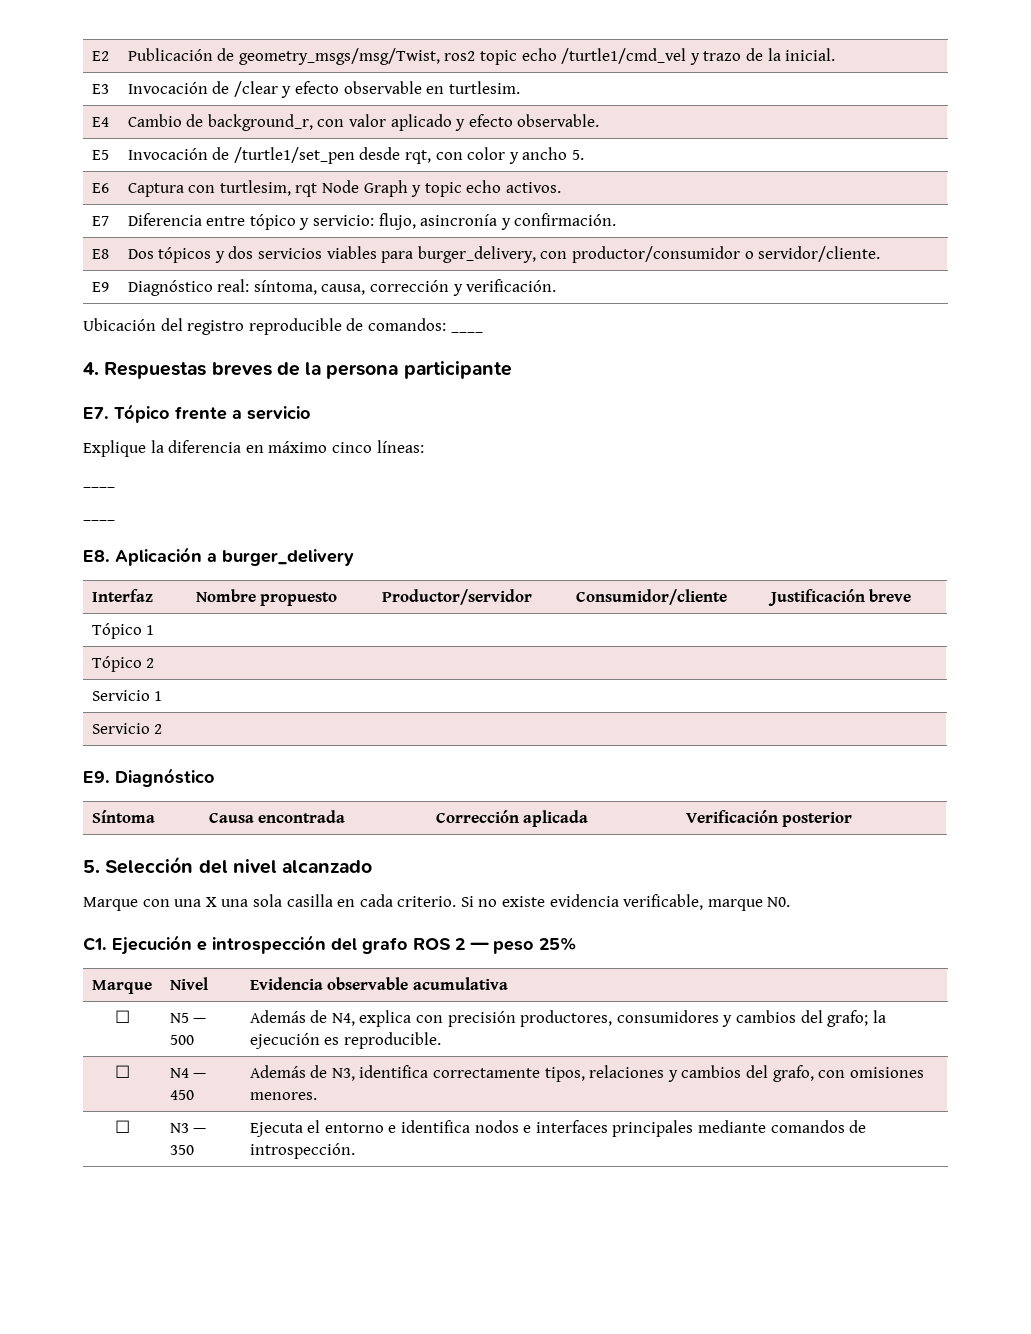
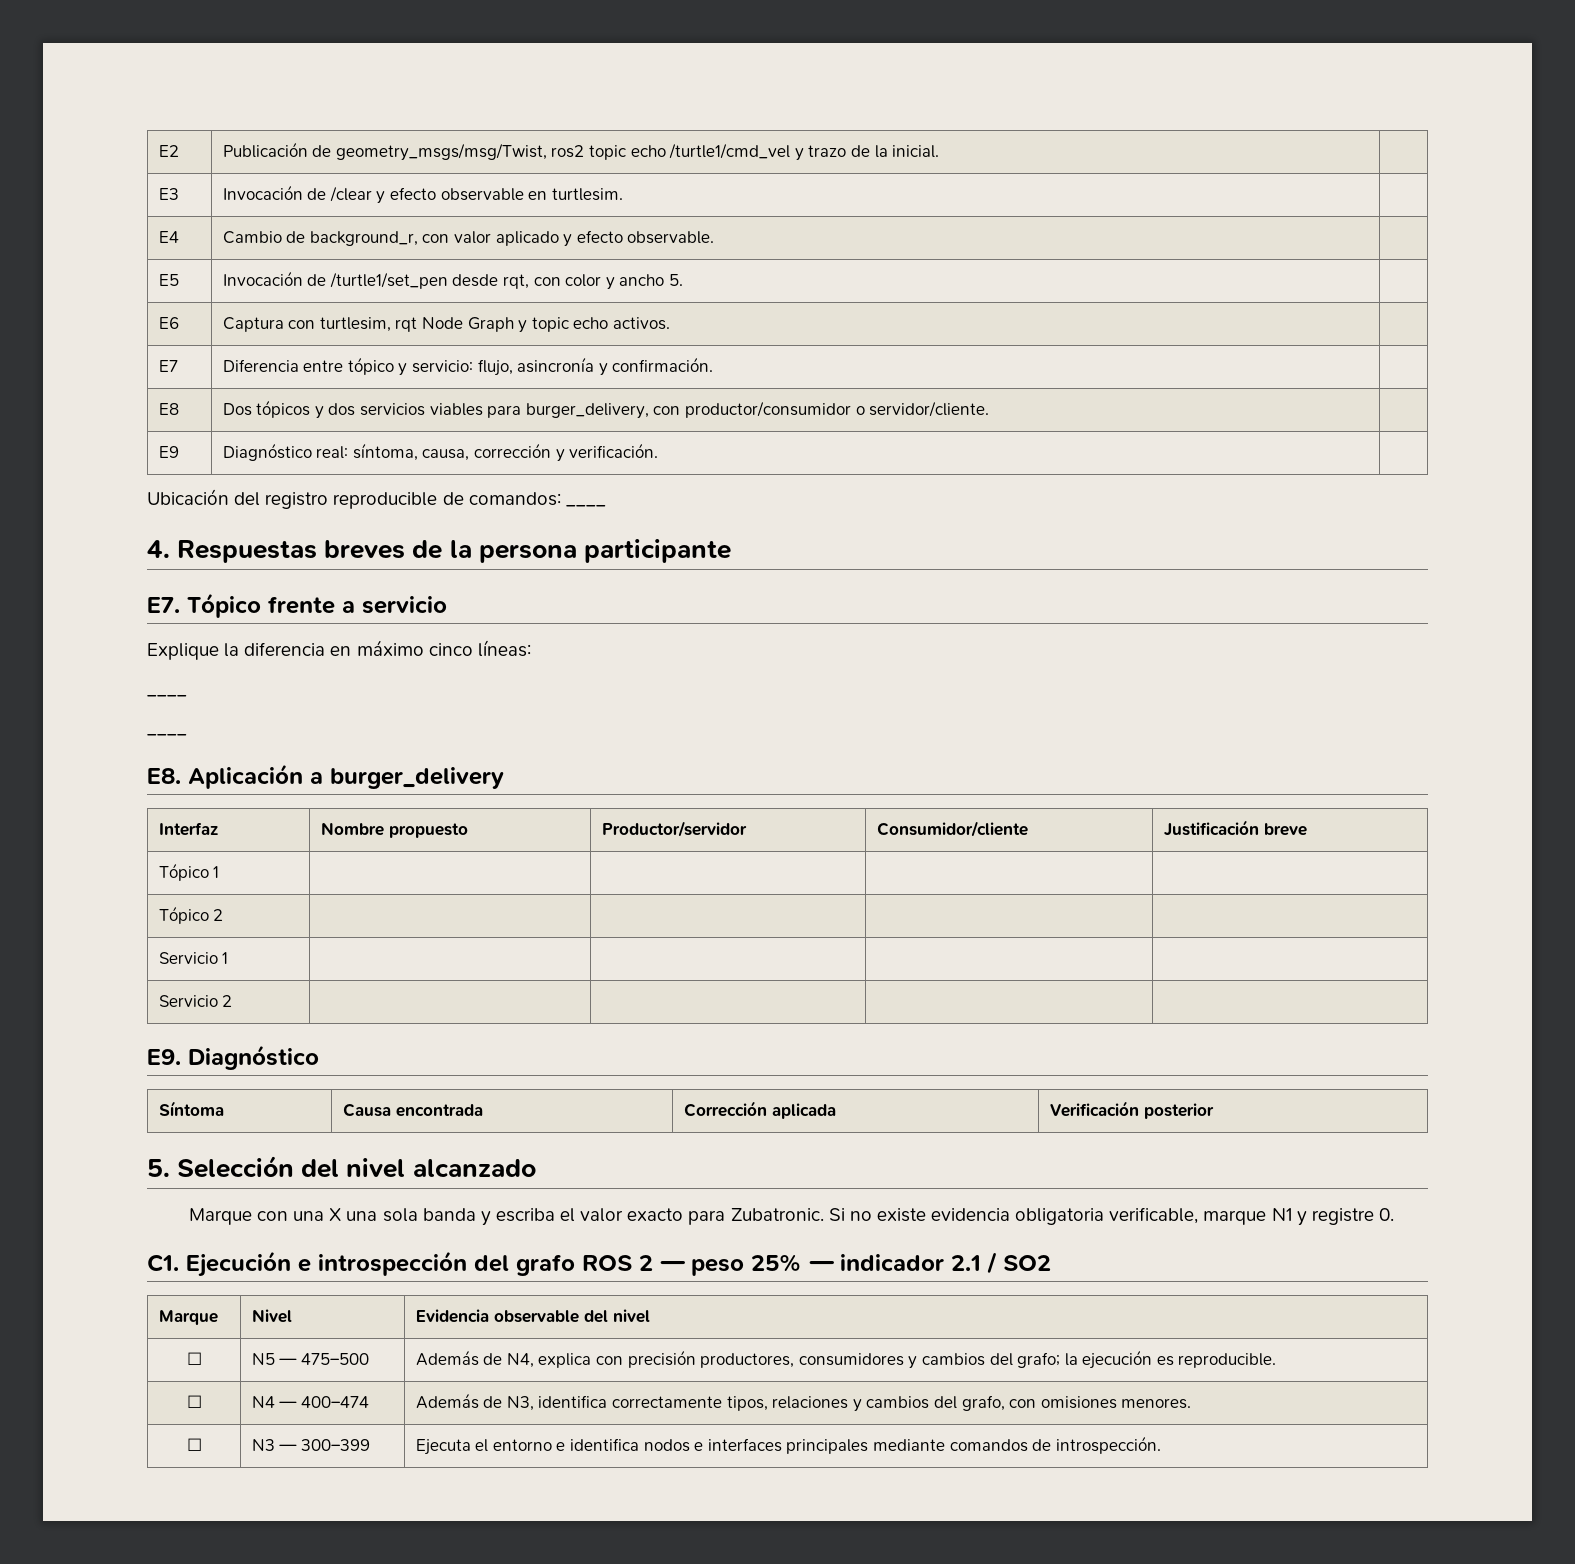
[286,894,457,907] casilla en cada criterio. -> [422,1208,824,1226] banda y escriba el valor exacto para Zubatronic.
(619, 900) none -> [1015,1208,1105,1225] obligatoria
[767,897,791,907] N0. -> [1271,1208,1394,1226] N1 y registre 0.
(577, 944) none -> [809,1252,1051,1274] — indicador 2.1 / SO2
[412,977,508,990] acumulativa -> [583,1309,650,1323] del nivel
[169,1035,194,1045] 500 -> [300,1353,369,1365] 475–500
[169,1090,194,1100] 450 -> [300,1396,369,1408] 400–474
[169,1145,194,1155] 350 -> [300,1439,370,1451] 300–399

